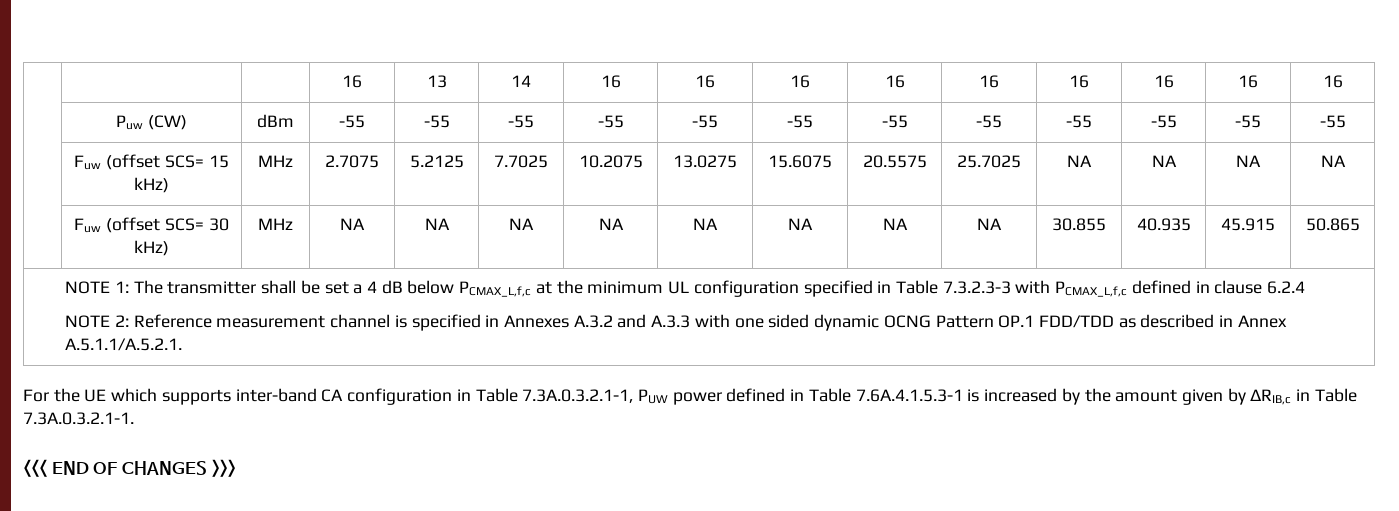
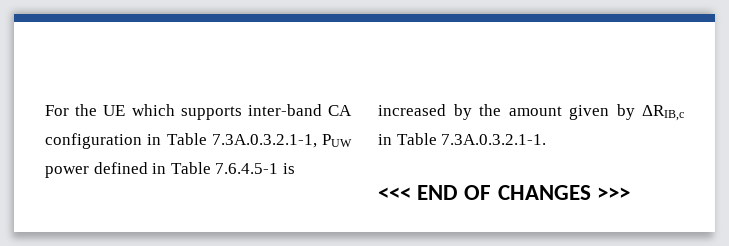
[342,75,362,88] [426,75,447,88] [511,75,531,87] [600,75,621,88] [695,75,715,88] [790,75,810,88] [884,75,905,88] [979,75,999,88] [1069,75,1089,88] [1153,75,1174,88] [1238,75,1258,88] [1322,75,1343,88] [116,115,187,130] [257,114,294,128] [339,115,365,128] [423,115,450,128] [508,115,534,128] [597,115,624,128] [692,115,718,128] [787,115,813,128] [881,115,908,128] [976,115,1002,128] [1066,115,1092,128] [1150,115,1177,128] [1235,115,1261,128] [1319,115,1346,128] [74,154,229,170] [134,177,169,193] [258,155,293,167] [325,155,379,168] [409,155,464,168] [494,155,548,168] [578,155,643,168] [673,155,737,168] [768,155,832,168] [862,155,927,168] [957,155,1021,168] [1067,155,1092,167] [1151,155,1177,167] [1236,155,1261,167] [1320,155,1346,167] [74,217,229,233] [134,240,169,256] [258,218,293,230] [340,218,365,230] [424,218,450,230] [509,218,534,230] [598,218,624,230] [693,218,718,230] [788,218,813,230] [882,218,908,230] [977,218,1002,230] [1052,218,1106,231] [1136,218,1191,231] [1221,218,1275,231] [1305,218,1360,231] [65,280,1306,297] [65,314,1287,331] [65,338,183,351] | | | 16 | 13 | 14 | 16 | 16 | 16 | 16 | 16 | 16 | 16 | 16 | 16 // | Puw (CW) | dBm | -55 | -55 | -55 | -55 | -55 | -55 | -55 | -55 | -55 | -55 | -55 | -55 // | Fuw (offset SCS= 15 kHz) | MHz | 2.7075 | 5.2125 | 7.7025 | 10.2075 | 13.0275 | 15.6075 | 20.5575 | 25.7025 | NA | NA | NA | NA // | Fuw (offset SCS= 30 kHz) | MHz | NA | NA | NA | NA | NA | NA | NA | NA | 30.855 | 40.935 | 45.915 | 50.865 // NOTE 1: The transmitter shall be set a 4 dB below PCMAX_L,f,c at the minimum UL configuration specified in Table 7.3.2.3-3 with PCMAX_L,f,c defined in clause 6.2.4 // NOTE 2: Reference measurement channel is specified in Annexes A.3.2 and A.3.3 with one sided dynamic OCNG Pattern OP.1 FDD/TDD as described in Annex A.5.1.1/A.5.2.1. // -> (45, 110) none
[855,389,963,402] 7.6A.4.1.5.3-1 -> [215,163,279,174] 7.6.4.5-1

